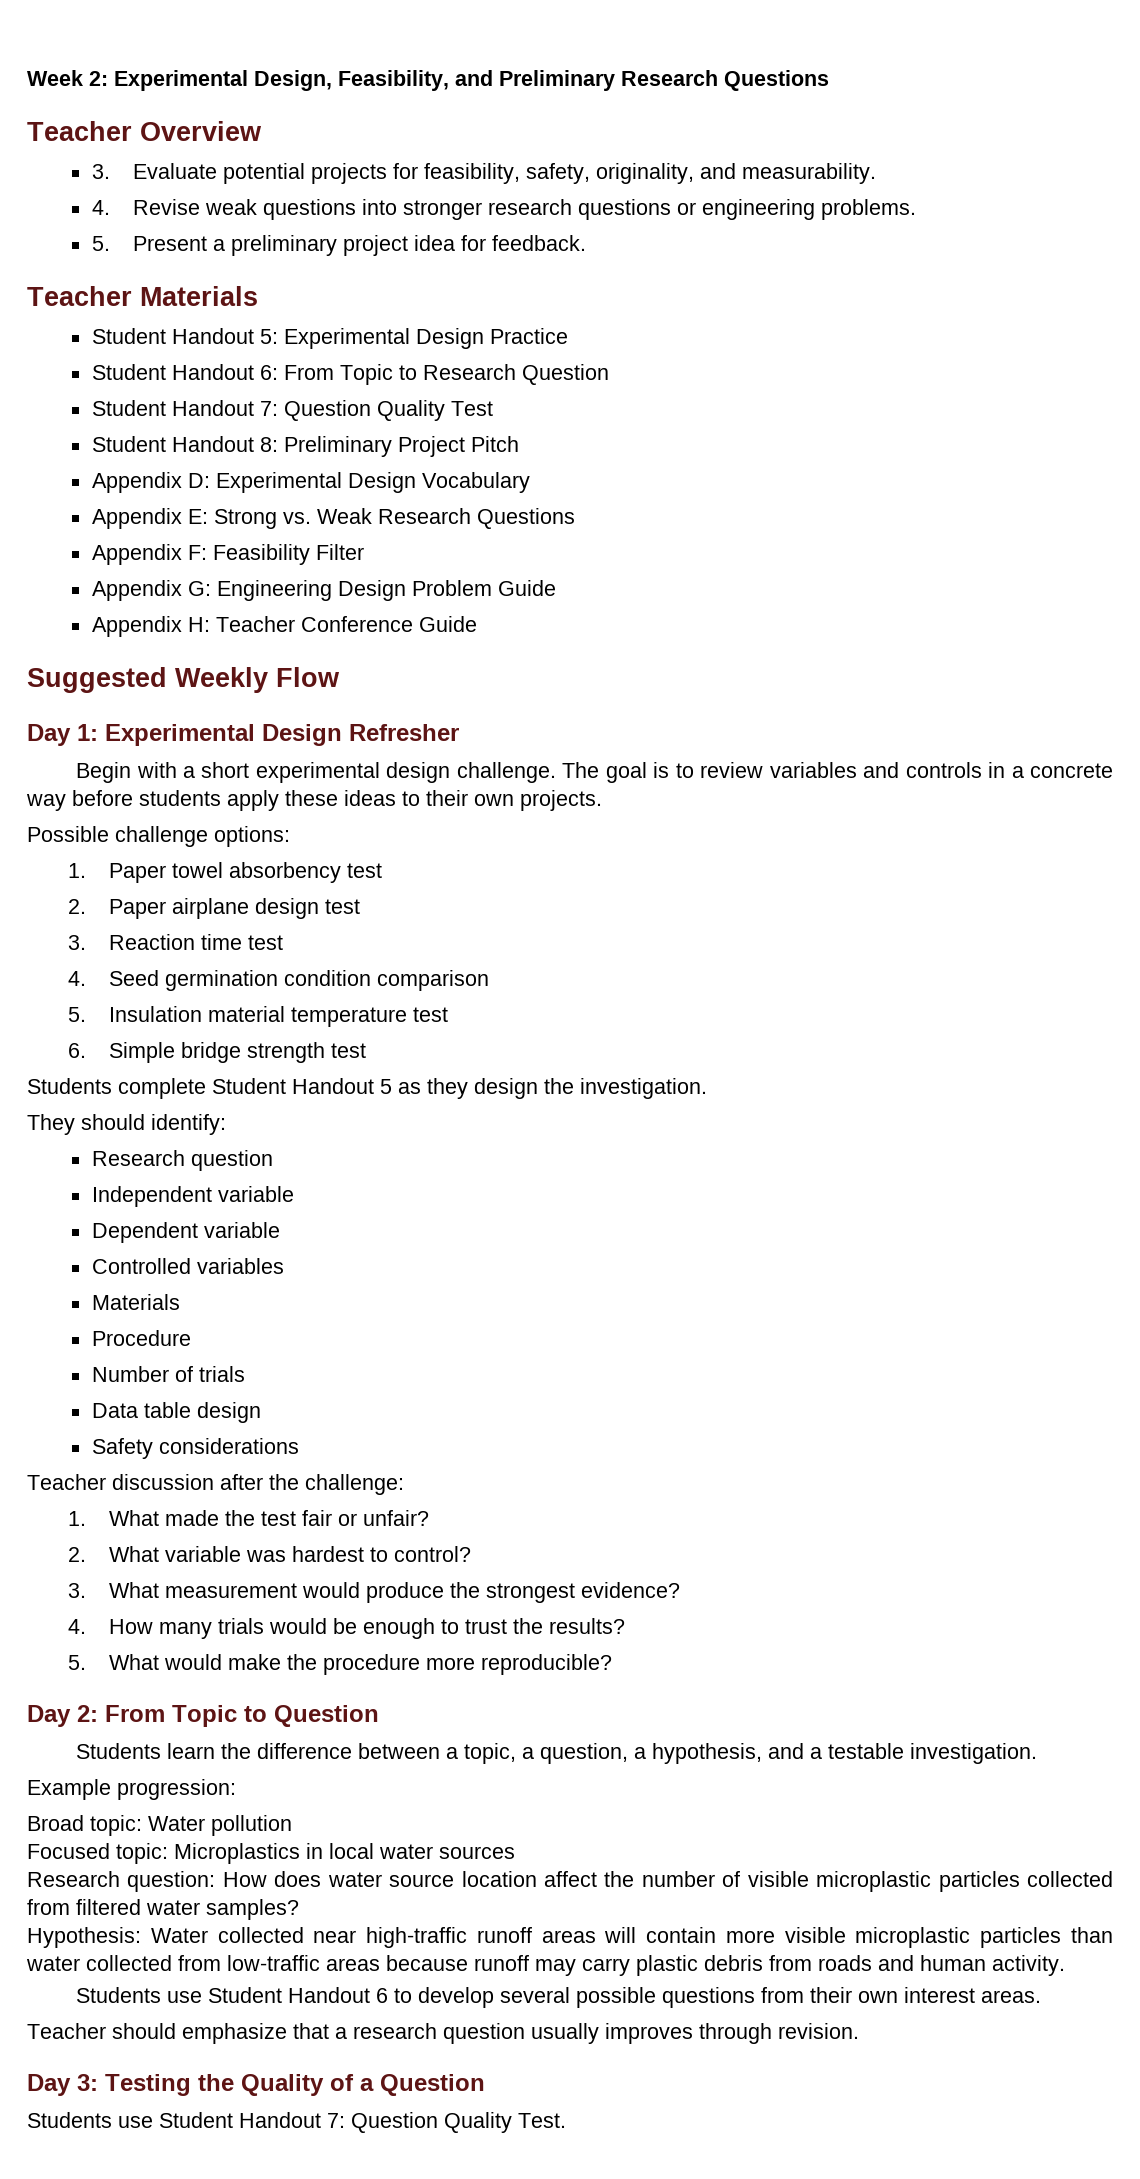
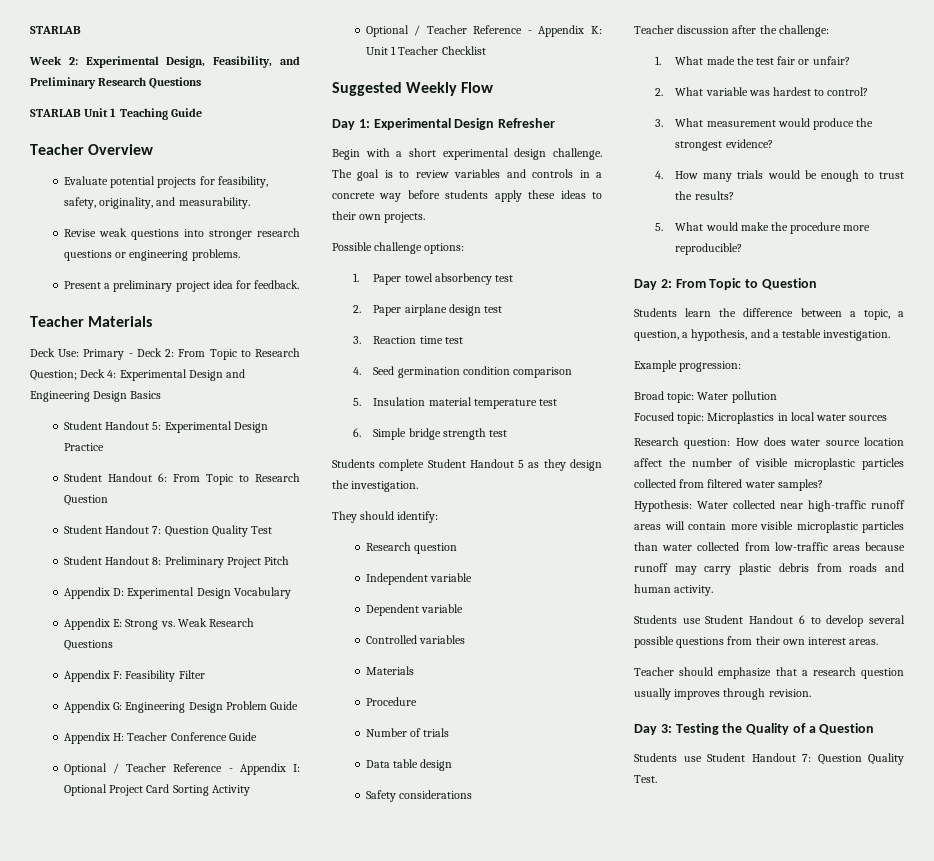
(27, 78) none -> [30,26,81,34] STARLAB //
(829, 80) none -> [30,108,202,120] // STARLAB Unit 1 Teaching Guide
[91,164,110,179] 3. -> (154, 149) none
[91,200,110,215] 4. -> (250, 203) none
[91,236,110,251] 5. -> (240, 255) none
(258, 296) none -> [30,348,300,360] [30,369,246,381] [30,391,162,402] // Deck Use: Primary - Deck 2: From Topic to Research Question; Deck 4: Experimental Design and Engineering Design Basics
(477, 624) none -> [63,763,300,775] [63,784,250,796] [365,25,602,37] [365,46,486,55] // Optional / Teacher Reference - Appendix I: Optional Project Card Sorting Activity // Optional / Teacher Reference - Appendix K: Unit 1 Teacher Checklist

